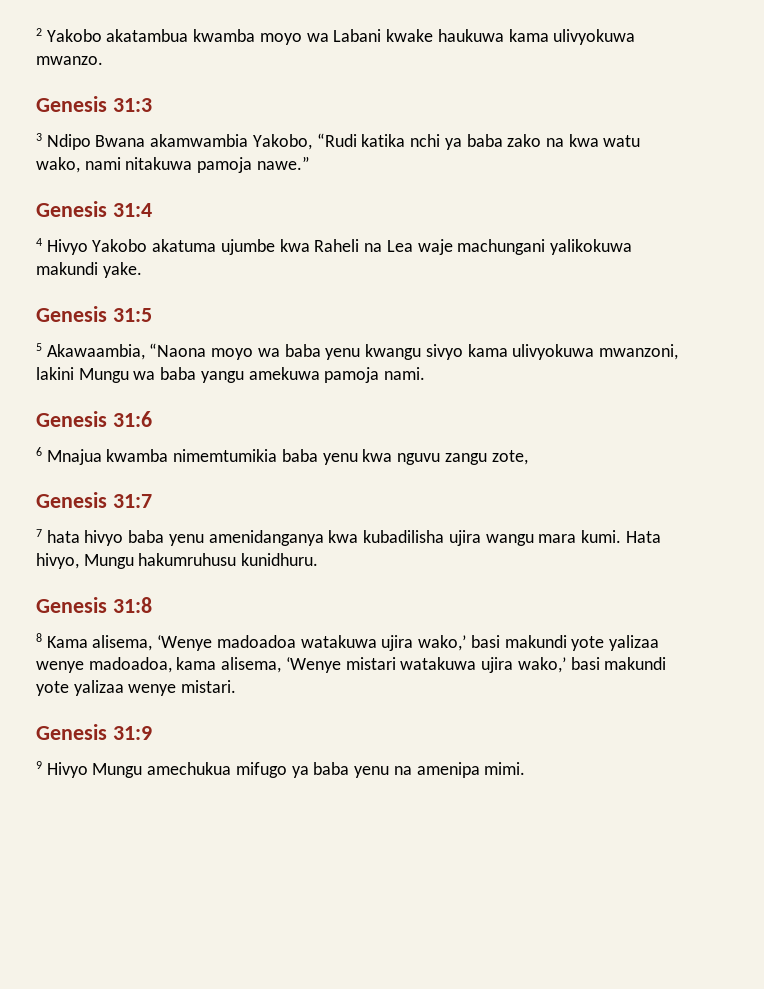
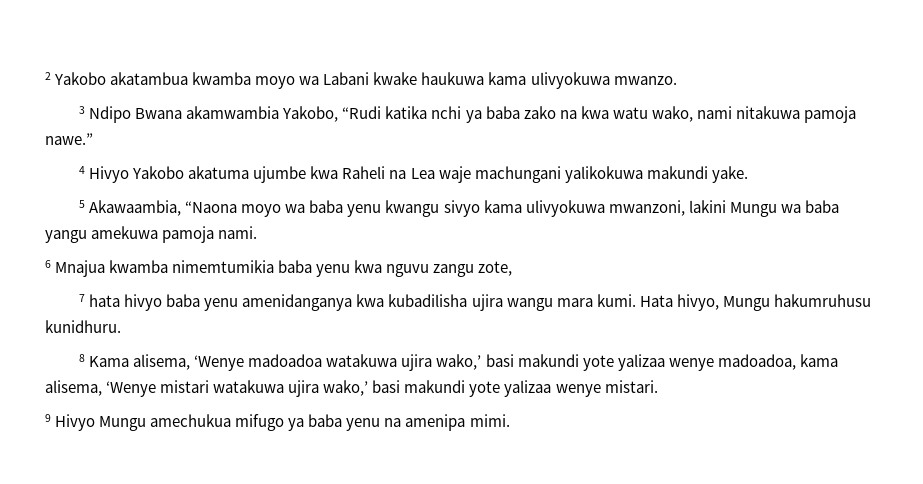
[36,96,152,112] // Genesis 31:3 -> (677, 80) none
[36,201,152,217] // Genesis 31:4 -> (93, 139) none
[36,306,152,322] // Genesis 31:5 -> (748, 174) none
[36,411,152,427] // Genesis 31:6 -> (258, 232) none
[36,492,152,508] // Genesis 31:7 -> (513, 268) none
[36,597,152,613] // Genesis 31:8 -> (121, 326) none
[36,724,152,740] // Genesis 31:9 -> (658, 386) none

